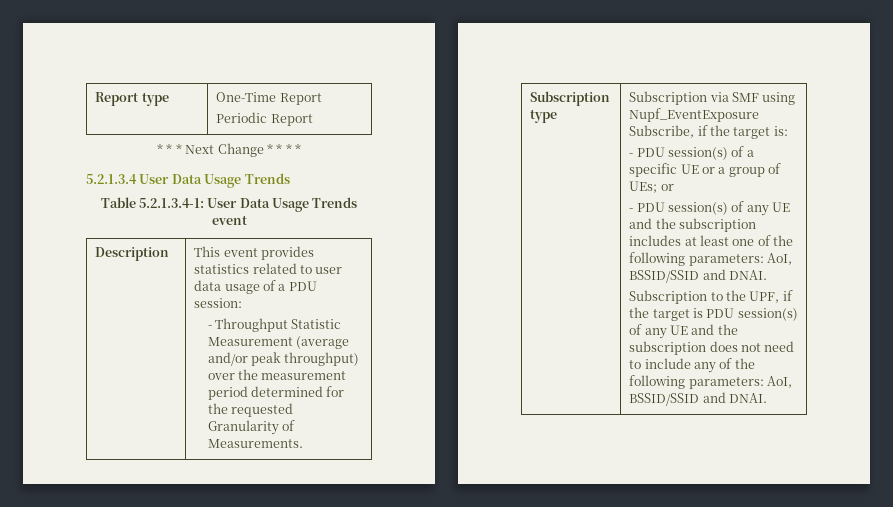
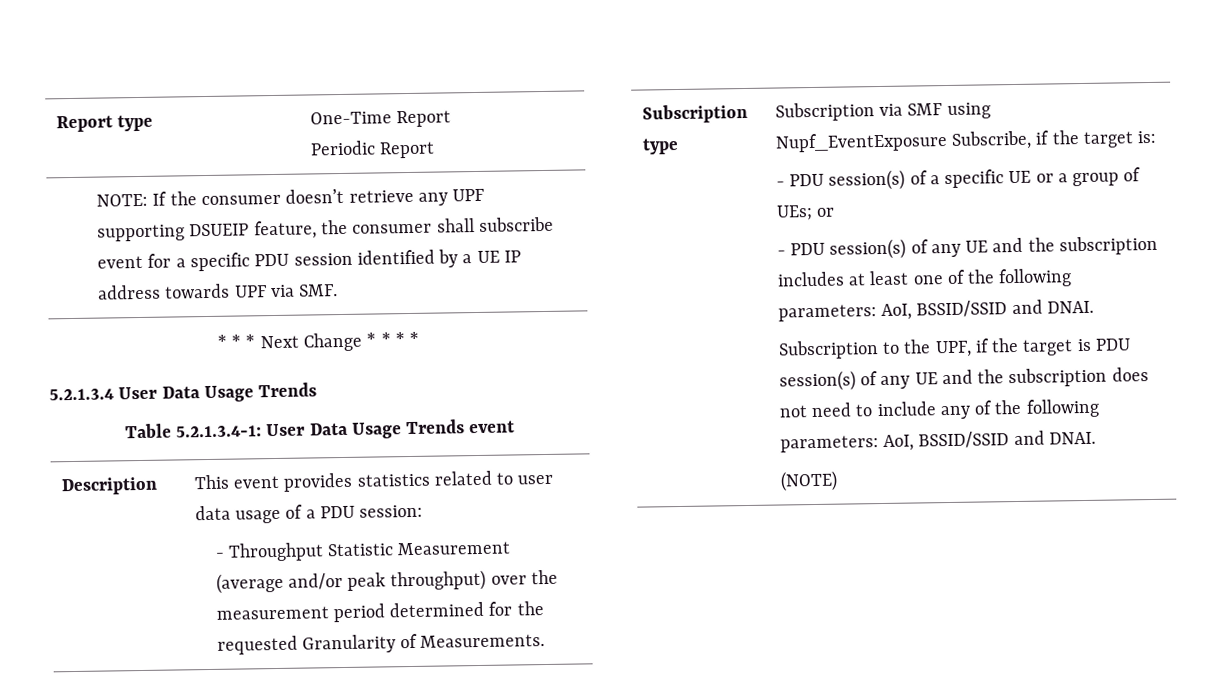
(313, 120) none -> [96,188,485,207] [97,216,554,242] [97,249,521,272] [97,283,339,300] // NOTE: If the consumer doesn’t retrieve any UPF supporting DSUEIP feature, the consumer shall subscribe event for a specific PDU session identified by a UE IP address towards UPF via SMF.
(767, 398) none -> [779,470,838,492] // (NOTE)

